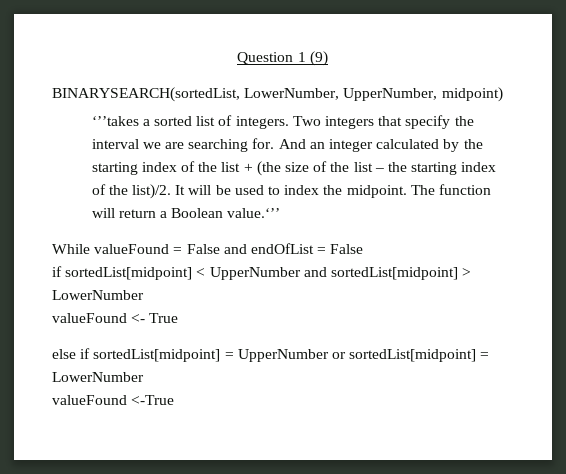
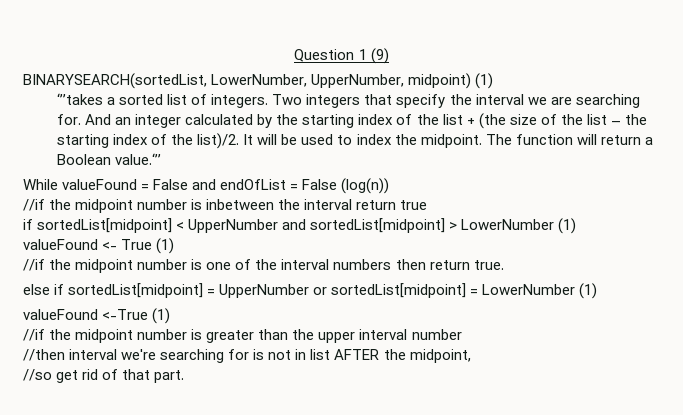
(503, 94) none -> [475,73,494,89] (1)
(364, 249) none -> [341,178,390,194] [23,199,428,213] (log(n)) // //if the midpoint number is inbetween the interval return true
(144, 295) none -> [558,218,577,234] (1)
(179, 318) none -> [156,238,175,254] [23,259,504,273] (1) // //if the midpoint number is one of the interval numbers then return true.
(144, 377) none -> [579,283,598,299] (1)
(175, 400) none -> [152,308,171,324] [23,329,462,343] [23,349,471,363] [23,369,185,383] (1) // //if the midpoint number is greater than the upper interval number // //then interval we're searching for is not in list AFTER the midpoint, // //so get rid of that part.

